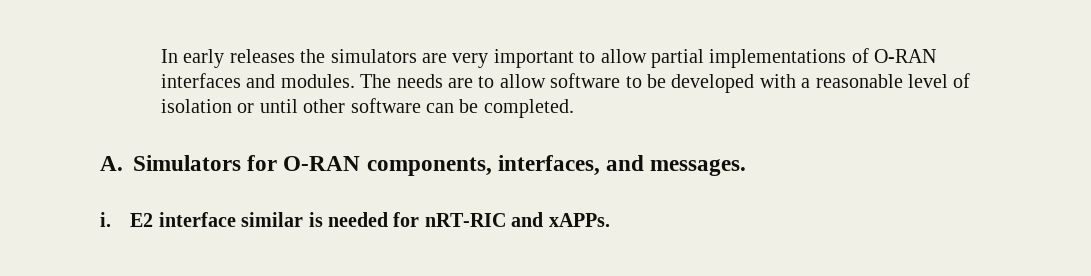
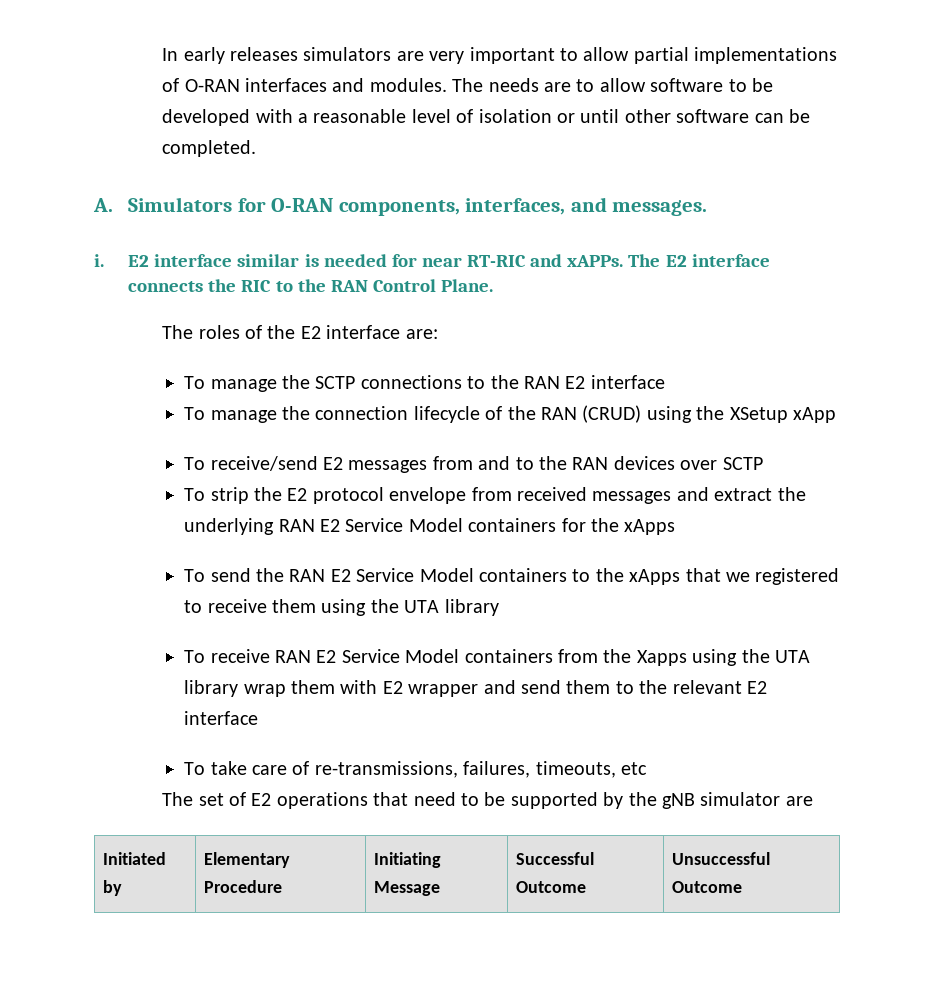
[300,49,326,63] the -> (299, 54) none
[424,212,610,227] nRT-RIC and xAPPs. -> [421,254,770,267] [128,279,494,292] [162,325,438,339] [184,375,665,392] [184,405,837,423] [184,456,763,473] [184,487,806,504] [184,518,676,535] [184,568,840,585] [184,599,499,616] [184,649,811,666] [184,680,768,697] [184,711,259,725] [184,761,648,778] [162,792,813,809] [102,852,166,865] [102,880,122,896] [203,852,290,868] [203,880,282,893] [373,852,441,868] [373,881,440,896] [515,852,594,865] [515,881,586,893] [671,852,770,865] [671,881,742,893] near RT-RIC and xAPPs. The E2 interface connects the RIC to the RAN Control Plane. // The roles of the E2 interface are: // To manage the SCTP connections to the RAN E2 interface // To manage the connection lifecycle of the RAN (CRUD) using the XSetup xApp // To receive/send E2 messages from and to the RAN devices over SCTP // To strip the E2 protocol envelope from received messages and extract the underlying RAN E2 Service Model containers for the xApps // To send the RAN E2 Service Model containers to the xApps that we registered to receive them using the UTA library // To receive RAN E2 Service Model containers from the Xapps using the UTA library wrap them with E2 wrapper and send them to the relevant E2 interface // To take care of re-transmissions, failures, timeouts, etc // The set of E2 operations that need to be supported by the gNB simulator are // Initiated by | Elementary Procedure | Initiating Message | Successful Outcome | Unsuccessful Outcome

